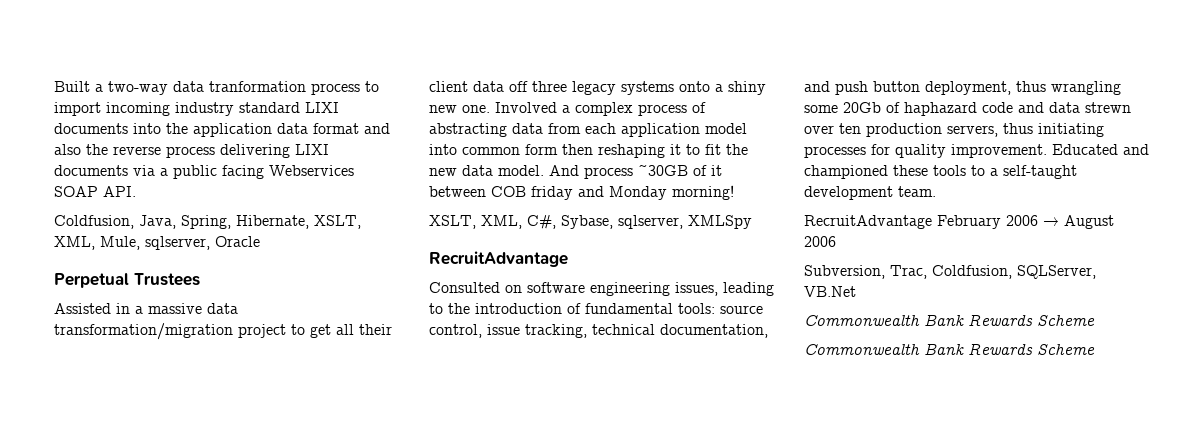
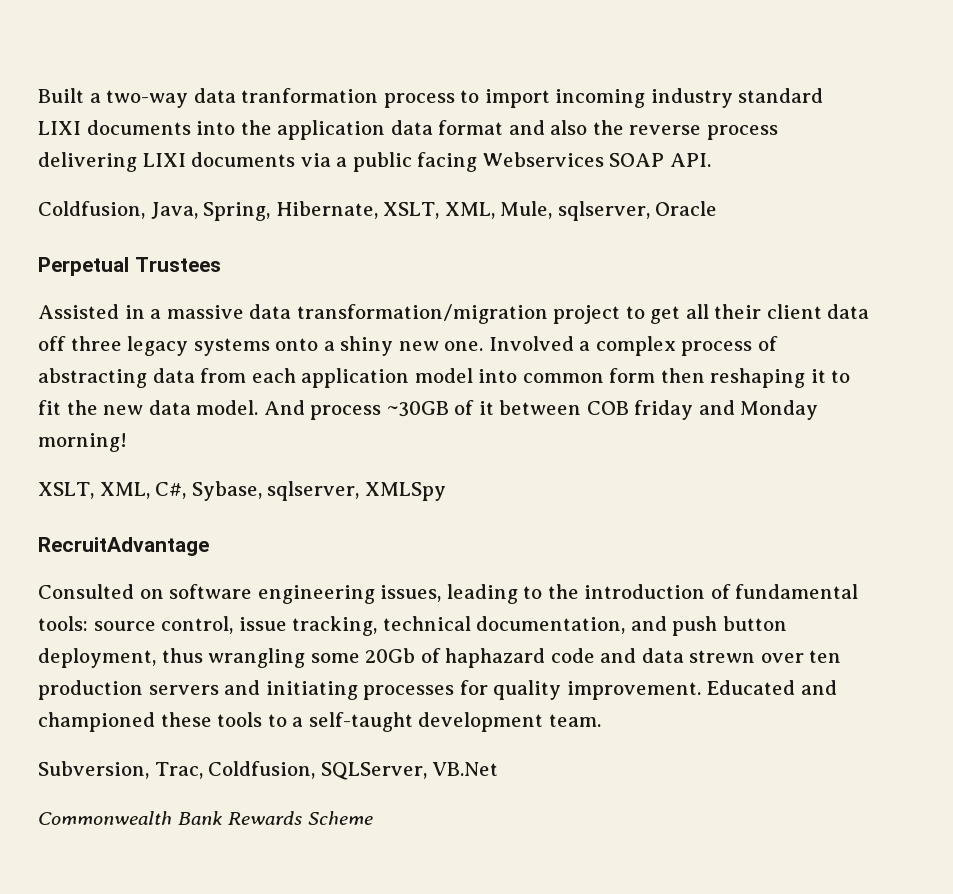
[947,123,1033,137] servers, thus -> [148,680,261,695] servers and
[804,215,1114,229] [804,236,836,247] // RecruitAdvantage February 2006 → August 2006 -> (601, 720) none
[804,343,1095,355] // Commonwealth Bank Rewards Scheme -> (373, 818) none

